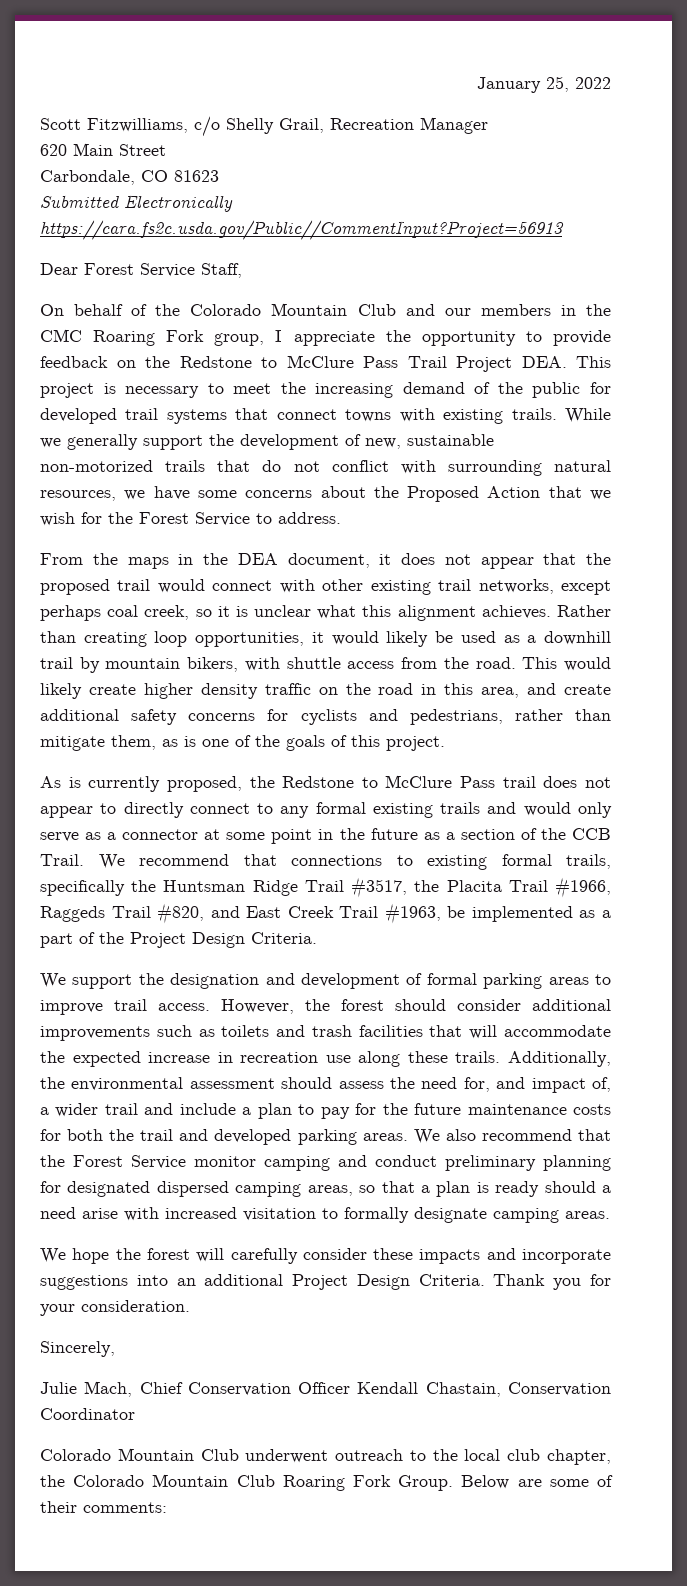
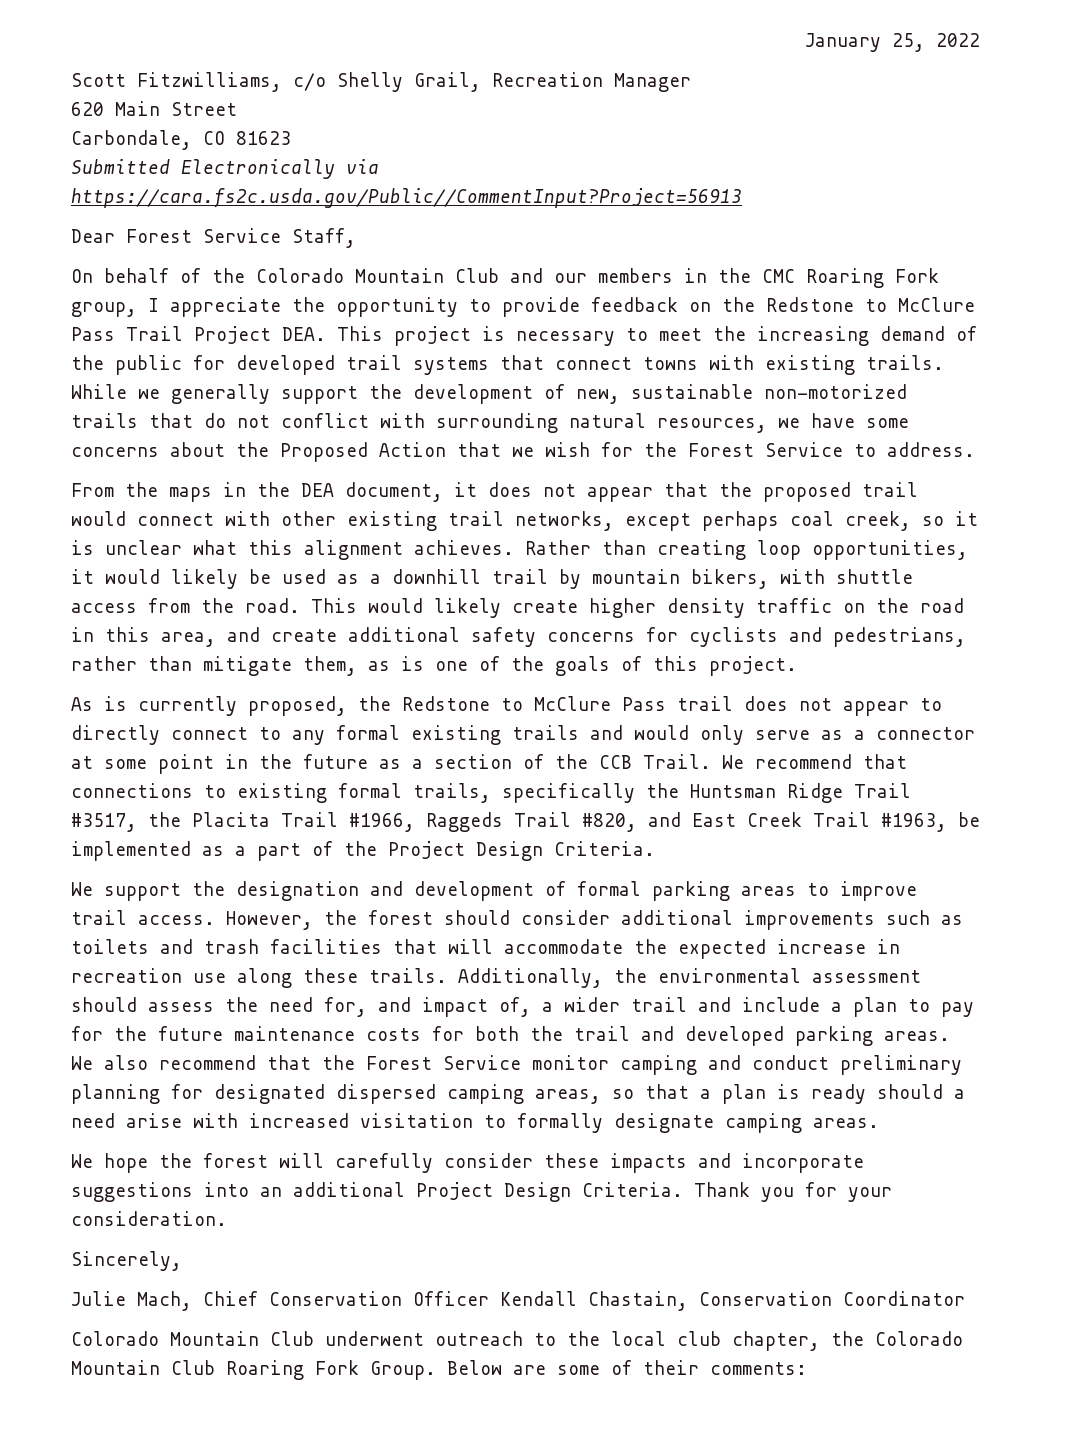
(233, 203) none -> [346,159,379,174] via

